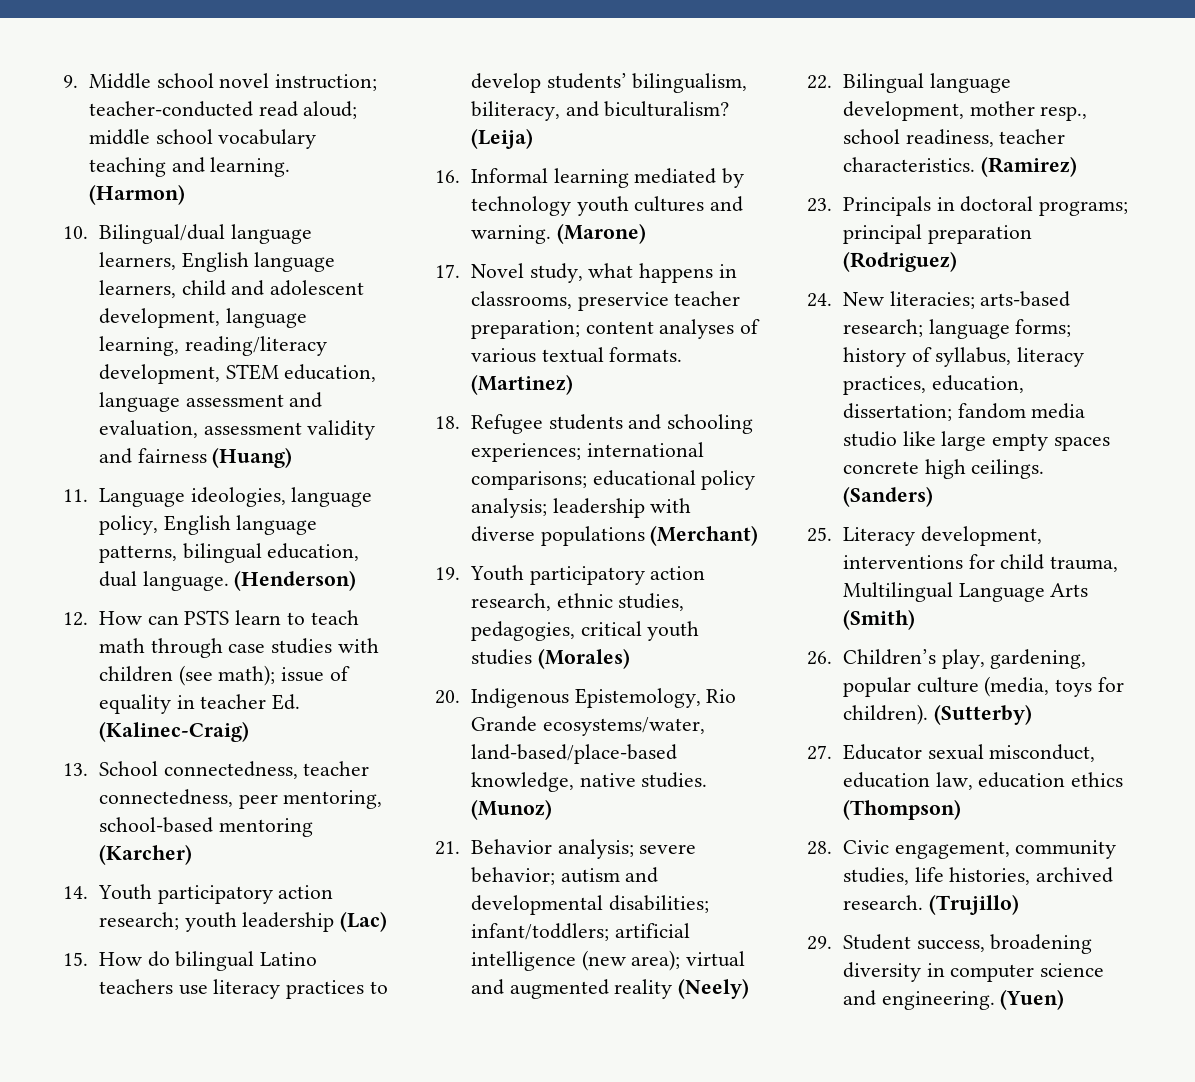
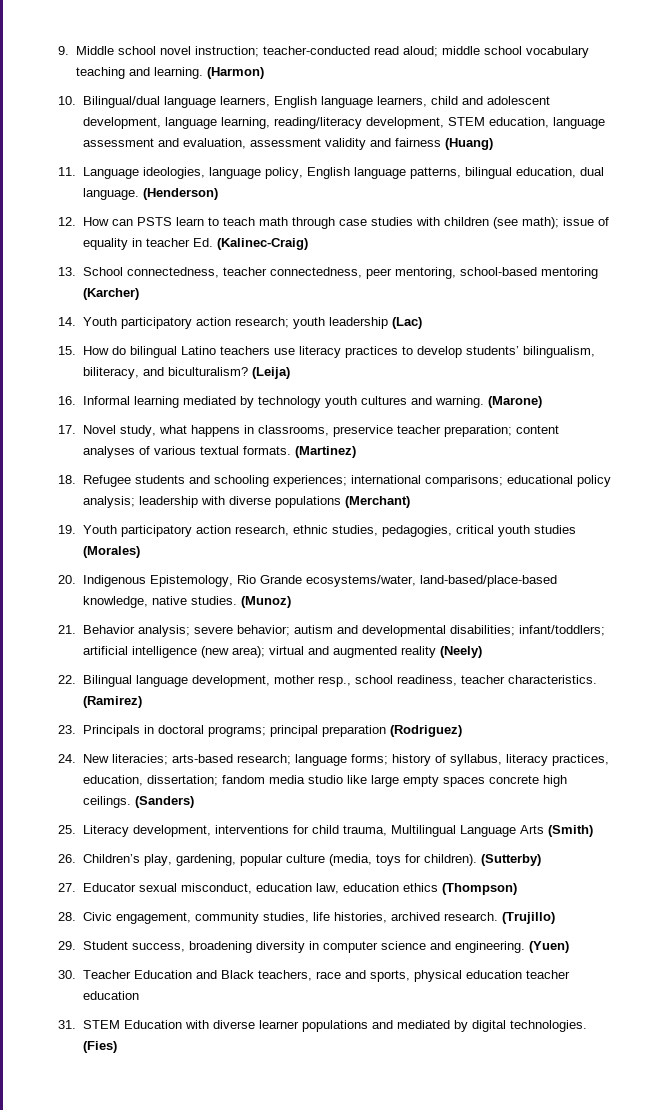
(1065, 999) none -> [58,970,570,982] [82,991,139,1000] [58,1020,587,1032] [82,1041,117,1053] // 30. Teacher Education and Black teachers, race and sports, physical education teacher education // 31. STEM Education with diverse learner populations and mediated by digital technologies. (Fies)

